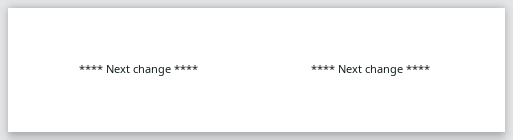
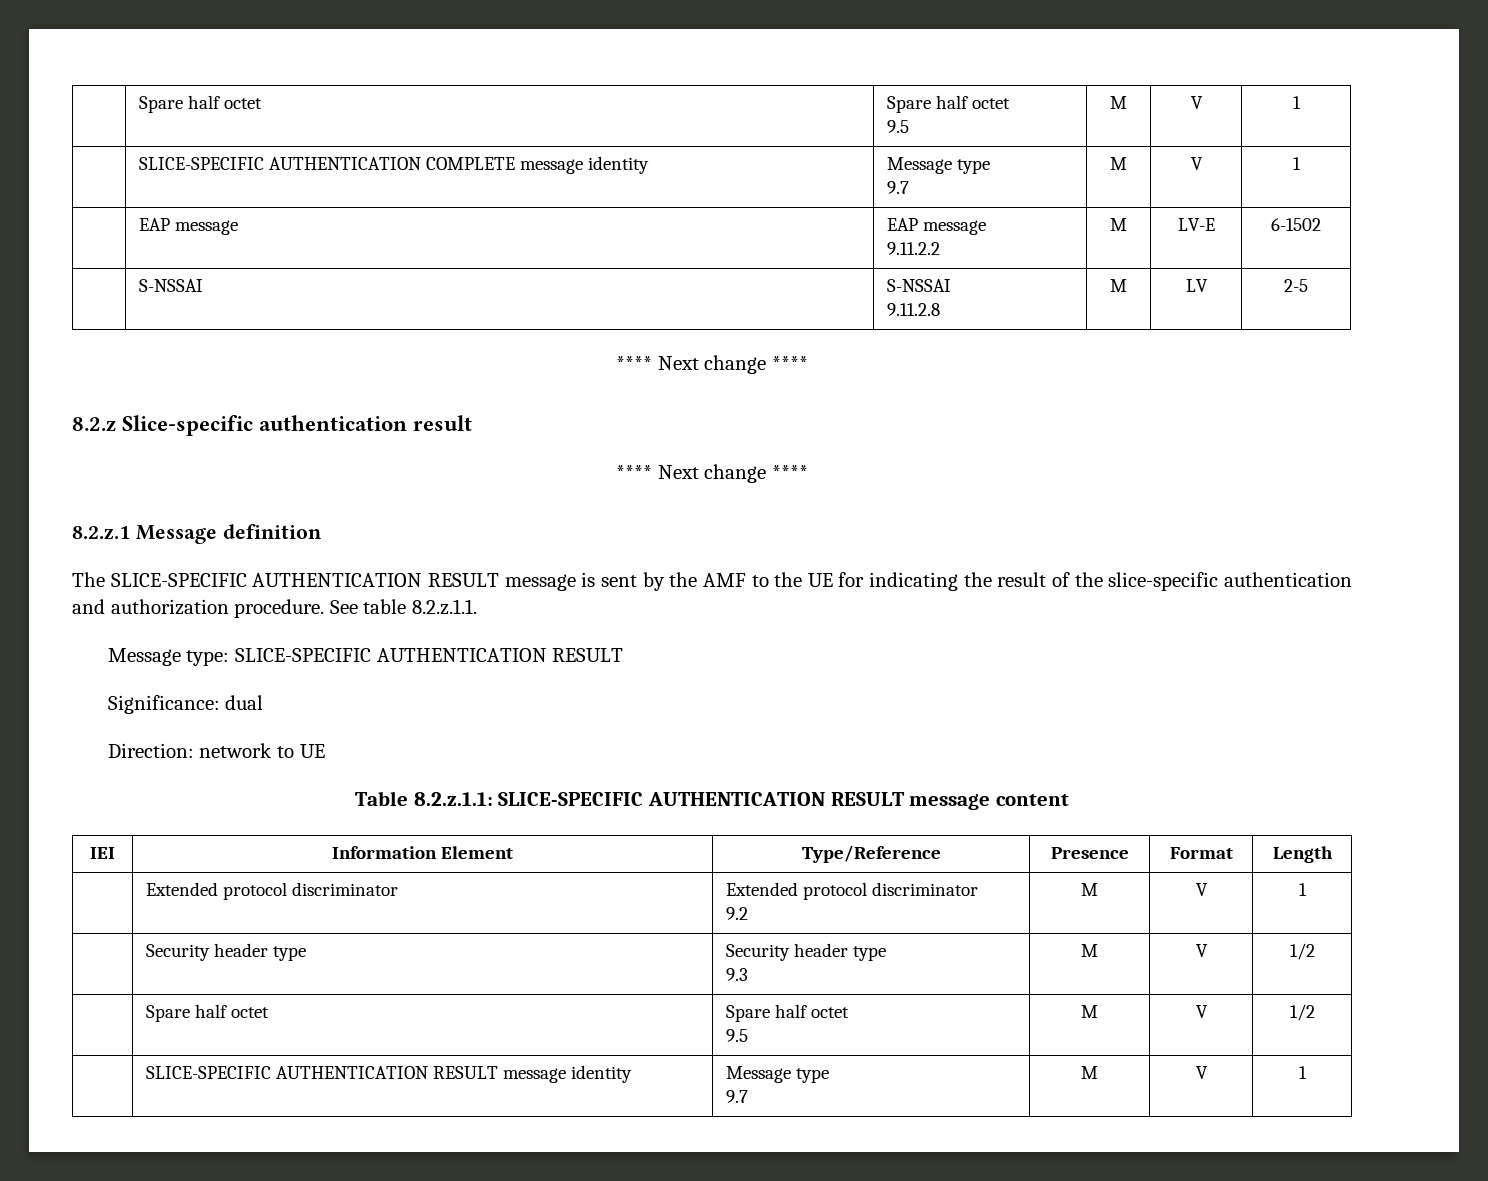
[79,65,198,76] [311,65,430,76] **** Next change **** // **** Next change **** -> [139,95,263,113] [887,95,1011,113] [887,120,910,133] [1110,96,1127,109] [1190,96,1203,109] [1292,96,1301,109] [139,156,650,174] [887,157,991,174] [887,181,910,194] [1110,157,1127,170] [1190,157,1203,170] [1292,157,1301,170] [139,218,239,235] [887,218,987,235] [887,242,941,255] [1110,218,1127,231] [1177,218,1215,231] [1271,218,1321,231] [139,279,204,292] [887,279,952,292] [887,303,941,316] [1110,279,1127,292] [1185,279,1208,292] [1284,279,1308,292] [616,355,808,374] [72,415,473,436] [616,464,808,483] [72,524,322,544] [72,572,1352,591] [72,599,477,618] [107,648,624,666] [107,695,264,714] [107,743,325,758] [355,791,1069,810] [90,847,115,859] [332,846,513,859] [801,845,941,863] [1050,847,1129,859] [1169,847,1233,859] [1272,846,1333,863] [146,882,399,900] [726,882,979,900] [726,907,749,920] [1081,883,1098,896] [1195,883,1208,896] [1298,883,1307,896] [146,943,307,961] [726,943,887,961] [726,968,749,981] [1081,944,1098,957] [1195,944,1208,957] [1289,943,1315,960] [146,1004,270,1022] [726,1004,850,1022] [726,1029,749,1042] [1081,1005,1098,1018] [1195,1005,1208,1018] [1289,1004,1315,1021] [146,1065,633,1083] [726,1066,830,1083] [726,1090,749,1103] [1081,1066,1098,1079] [1195,1066,1208,1079] [1298,1066,1307,1079] | Spare half octet | Spare half octet // 9.5 | M | V | 1 // | SLICE-SPECIFIC AUTHENTICATION COMPLETE message identity | Message type // 9.7 | M | V | 1 // | EAP message | EAP message // 9.11.2.2 | M | LV-E | 6-1502 // | S-NSSAI | S-NSSAI // 9.11.2.8 | M | LV | 2-5 // **** Next change **** // 8.2.z Slice-specific authentication result // **** Next change **** // 8.2.z.1 Message definition // The SLICE-SPECIFIC AUTHENTICATION RESULT message is sent by the AMF to the UE for indicating the result of the slice-specific authentication and authorization procedure. See table 8.2.z.1.1. // Message type: SLICE-SPECIFIC AUTHENTICATION RESULT // Significance: dual // Direction: network to UE // Table 8.2.z.1.1: SLICE-SPECIFIC AUTHENTICATION RESULT message content // IEI | Information Element | Type/Reference | Presence | Format | Length // | Extended protocol discriminator | Extended protocol discriminator // 9.2 | M | V | 1 // | Security header type | Security header type // 9.3 | M | V | 1/2 // | Spare half octet | Spare half octet // 9.5 | M | V | 1/2 // | SLICE-SPECIFIC AUTHENTICATION RESULT message identity | Message type // 9.7 | M | V | 1

